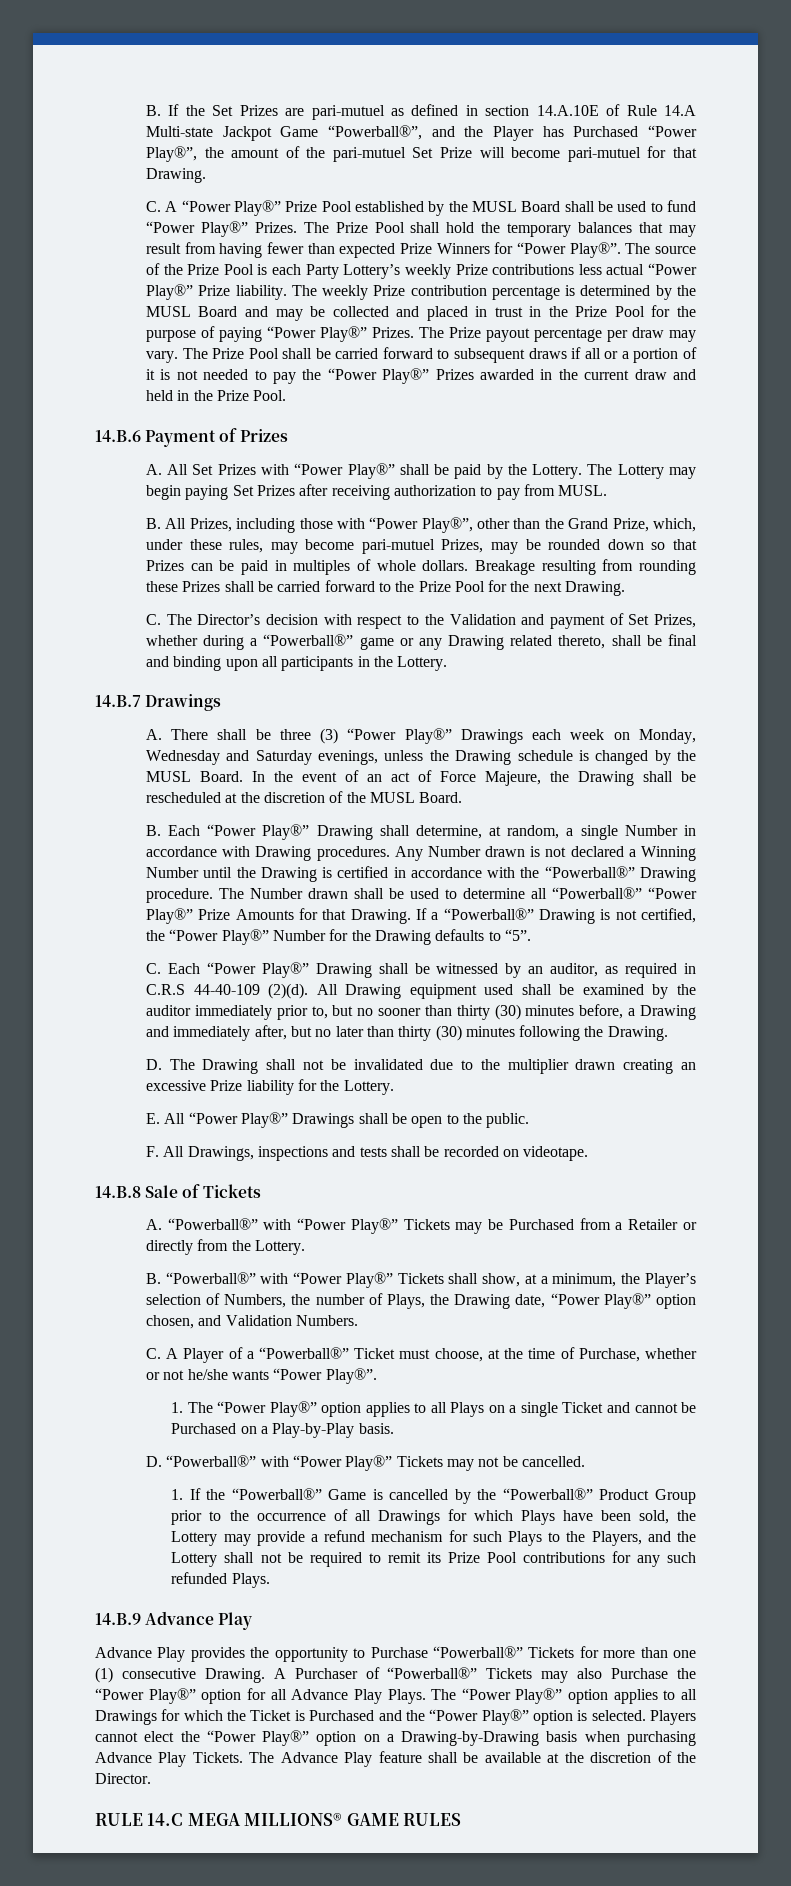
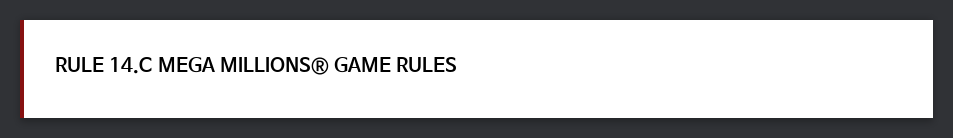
[145,104,696,120] [145,125,697,141] [145,146,697,162] [145,168,206,183] [145,200,696,216] [145,221,696,237] [145,242,696,258] [145,263,697,279] [145,284,696,300] [145,305,696,321] [145,326,696,342] [145,347,698,363] [145,368,696,384] [145,390,287,401] [95,428,288,447] [145,463,697,479] [145,484,608,500] [145,517,696,533] [145,539,697,554] [145,559,696,575] [145,580,626,596] [145,613,696,629] [145,634,697,650] [145,656,448,671] [95,694,222,711] [145,728,696,744] [145,750,696,765] [145,770,696,786] [145,791,463,803] [145,824,696,840] [145,846,696,861] [145,866,696,882] [145,887,697,903] [145,908,696,924] [145,929,531,945] [145,962,697,978] [145,983,696,999] [145,1004,696,1020] [145,1025,668,1041] [145,1059,696,1074] [145,1079,394,1095] [145,1112,530,1128] [145,1146,589,1161] [95,1184,261,1198] [145,1218,697,1234] [145,1239,305,1255] [145,1272,696,1288] [145,1293,696,1309] [145,1315,358,1329] [145,1347,697,1363] [145,1368,377,1384] [171,1401,696,1417] [171,1423,394,1438] [145,1455,585,1471] [171,1488,696,1504] [171,1509,696,1525] [171,1530,696,1546] [171,1551,696,1567] [171,1572,270,1588] [95,1611,253,1630] [95,1646,696,1662] [95,1667,697,1683] [95,1688,697,1704] [95,1709,696,1725] [95,1730,696,1746] [95,1751,697,1767] [95,1773,151,1784] B. If the Set Prizes are pari-mutuel as defined in section 14.A.10E of Rule 14.A Multi-state Jackpot Game “Powerball®”, and the Player has Purchased “Power Play®”, the amount of the pari-mutuel Set Prize will become pari-mutuel for that Drawing. // C. A “Power Play®” Prize Pool established by the MUSL Board shall be used to fund “Power Play®” Prizes. The Prize Pool shall hold the temporary balances that may result from having fewer than expected Prize Winners for “Power Play®”. The source of the Prize Pool is each Party Lottery’s weekly Prize contributions less actual “Power Play®” Prize liability. The weekly Prize contribution percentage is determined by the MUSL Board and may be collected and placed in trust in the Prize Pool for the purpose of paying “Power Play®” Prizes. The Prize payout percentage per draw may vary. The Prize Pool shall be carried forward to subsequent draws if all or a portion of it is not needed to pay the “Power Play®” Prizes awarded in the current draw and held in the Prize Pool. // 14.B.6 Payment of Prizes // A. All Set Prizes with “Power Play®” shall be paid by the Lottery. The Lottery may begin paying Set Prizes after receiving authorization to pay from MUSL. // B. All Prizes, including those with “Power Play®”, other than the Grand Prize, which, under these rules, may become pari-mutuel Prizes, may be rounded down so that Prizes can be paid in multiples of whole dollars. Breakage resulting from rounding these Prizes shall be carried forward to the Prize Pool for the next Drawing. // C. The Director’s decision with respect to the Validation and payment of Set Prizes, whether during a “Powerball®” game or any Drawing related thereto, shall be final and binding upon all participants in the Lottery. // 14.B.7 Drawings // A. There shall be three (3) “Power Play®” Drawings each week on Monday, Wednesday and Saturday evenings, unless the Drawing schedule is changed by the MUSL Board. In the event of an act of Force Majeure, the Drawing shall be rescheduled at the discretion of the MUSL Board. // B. Each “Power Play®” Drawing shall determine, at random, a single Number in accordance with Drawing procedures. Any Number drawn is not declared a Winning Number until the Drawing is certified in accordance with the “Powerball®” Drawing procedure. The Number drawn shall be used to determine all “Powerball®” “Power Play®” Prize Amounts for that Drawing. If a “Powerball®” Drawing is not certified, the “Power Play®” Number for the Drawing defaults to “5”. // C. Each “Power Play®” Drawing shall be witnessed by an auditor, as required in C.R.S 44-40-109 (2)(d). All Drawing equipment used shall be examined by the auditor immediately prior to, but no sooner than thirty (30) minutes before, a Drawing and immediately after, but no later than thirty (30) minutes following the Drawing. // D. The Drawing shall not be invalidated due to the multiplier drawn creating an excessive Prize liability for the Lottery. // E. All “Power Play®” Drawings shall be open to the public. // F. All Drawings, inspections and tests shall be recorded on videotape. // 14.B.8 Sale of Tickets // A. “Powerball®” with “Power Play®” Tickets may be Purchased from a Retailer or directly from the Lottery. // B. “Powerball®” with “Power Play®” Tickets shall show, at a minimum, the Player’s selection of Numbers, the number of Plays, the Drawing date, “Power Play®” option chosen, and Validation Numbers. // C. A Player of a “Powerball®” Ticket must choose, at the time of Purchase, whether or not he/she wants “Power Play®”. // 1. The “Power Play®” option applies to all Plays on a single Ticket and cannot be Purchased on a Play-by-Play basis. // D. “Powerball®” with “Power Play®” Tickets may not be cancelled. // 1. If the “Powerball®” Game is cancelled by the “Powerball®” Product Group prior to the occurrence of all Drawings for which Plays have been sold, the Lottery may provide a refund mechanism for such Plays to the Players, and the Lottery shall not be required to remit its Prize Pool contributions for any such refunded Plays. // 14.B.9 Advance Play // Advance Play provides the opportunity to Purchase “Powerball®” Tickets for more than one (1) consecutive Drawing. A Purchaser of “Powerball®” Tickets may also Purchase the “Power Play®” option for all Advance Play Plays. The “Power Play®” option applies to all Drawings for which the Ticket is Purchased and the “Power Play®” option is selected. Players cannot elect the “Power Play®” option on a Drawing-by-Drawing basis when purchasing Advance Play Tickets. The Advance Play feature shall be available at the discretion of the Director. // -> (55, 64) none

